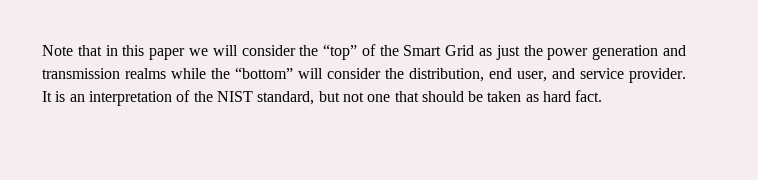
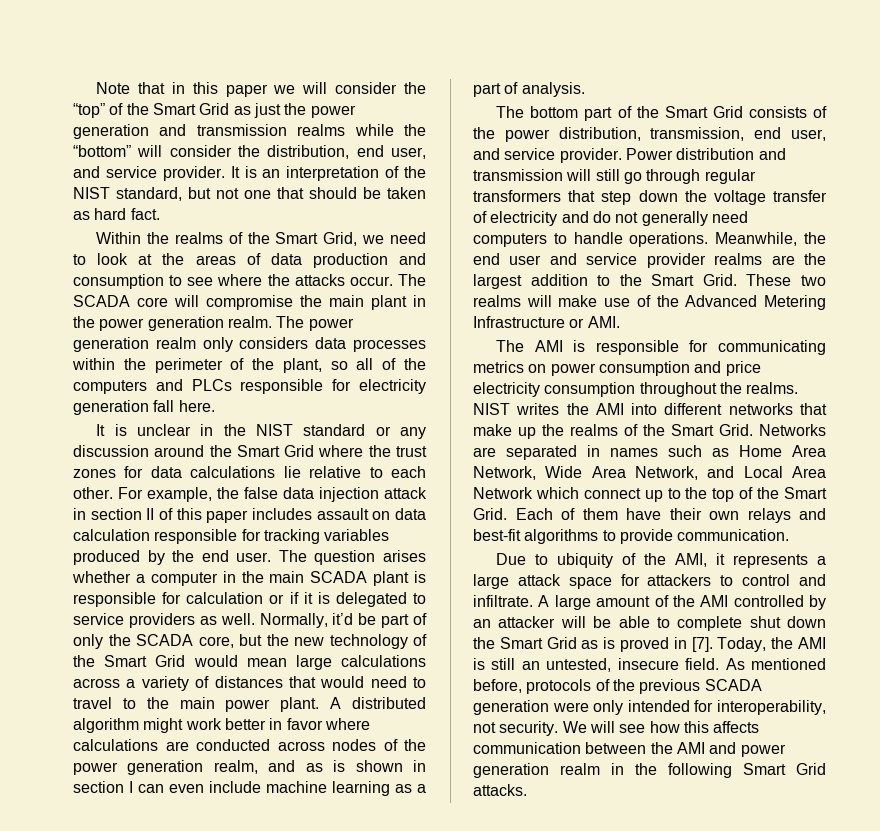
(603, 96) none -> [96,232,426,246] [73,253,426,268] [73,274,426,289] [73,295,426,310] [73,316,354,331] [73,337,427,352] [72,358,426,373] [73,379,427,394] [73,400,215,415] [96,424,426,439] [73,445,427,457] [73,466,426,478] [73,487,427,502] [73,508,426,523] [73,529,390,544] [73,550,426,565] [72,571,426,586] [73,592,426,607] [73,613,427,628] [73,634,427,649] [73,655,426,670] [73,676,426,691] [73,697,426,712] [73,718,370,733] [73,739,426,751] [73,760,426,775] [73,781,426,796] [473,82,585,97] [496,106,827,121] [473,127,826,142] [473,148,786,163] [473,169,756,184] [473,190,827,205] [473,211,748,226] [473,232,826,247] [473,253,826,268] [473,274,826,289] [473,295,826,310] [473,316,620,328] [496,340,826,355] [473,361,761,376] [473,382,799,397] [473,403,827,415] [473,424,826,439] [473,445,826,460] [473,466,826,480] [473,487,827,502] [473,508,826,523] [473,529,790,544] [496,553,826,568] [473,574,826,589] [473,595,826,610] [473,616,826,631] [473,637,826,652] [473,658,826,672] [473,679,762,694] [473,700,826,715] [473,721,760,736] [473,742,786,757] [473,763,826,778] [473,784,527,796] // Within the realms of the Smart Grid, we need to look at the areas of data production and consumption to see where the attacks occur. The SCADA core will compromise the main plant in the power generation realm. The power generation realm only considers data processes within the perimeter of the plant, so all of the computers and PLCs responsible for electricity generation fall here. // It is unclear in the NIST standard or any discussion around the Smart Grid where the trust zones for data calculations lie relative to each other. For example, the false data injection attack in section II of this paper includes assault on data calculation responsible for tracking variables produced by the end user. The question arises whether a computer in the main SCADA plant is responsible for calculation or if it is delegated to service providers as well. Normally, it’d be part of only the SCADA core, but the new technology of the Smart Grid would mean large calculations across a variety of distances that would need to travel to the main power plant. A distributed algorithm might work better in favor where calculations are conducted across nodes of the power generation realm, and as is shown in section I can even include machine learning as a part of analysis. // The bottom part of the Smart Grid consists of the power distribution, transmission, end user, and service provider. Power distribution and transmission will still go through regular transformers that step down the voltage transfer of electricity and do not generally need computers to handle operations. Meanwhile, the end user and service provider realms are the largest addition to the Smart Grid. These two realms will make use of the Advanced Metering Infrastructure or AMI. // The AMI is responsible for communicating metrics on power consumption and price electricity consumption throughout the realms. NIST writes the AMI into different networks that make up the realms of the Smart Grid. Networks are separated in names such as Home Area Network, Wide Area Network, and Local Area Network which connect up to the top of the Smart Grid. Each of them have their own relays and best-fit algorithms to provide communication. // Due to ubiquity of the AMI, it represents a large attack space for attackers to control and infiltrate. A large amount of the AMI controlled by an attacker will be able to complete shut down the Smart Grid as is proved in [7]. Today, the AMI is still an untested, insecure field. As mentioned before, protocols of the previous SCADA generation were only intended for interoperability, not security. We will see how this affects communication between the AMI and power generation realm in the following Smart Grid attacks.

